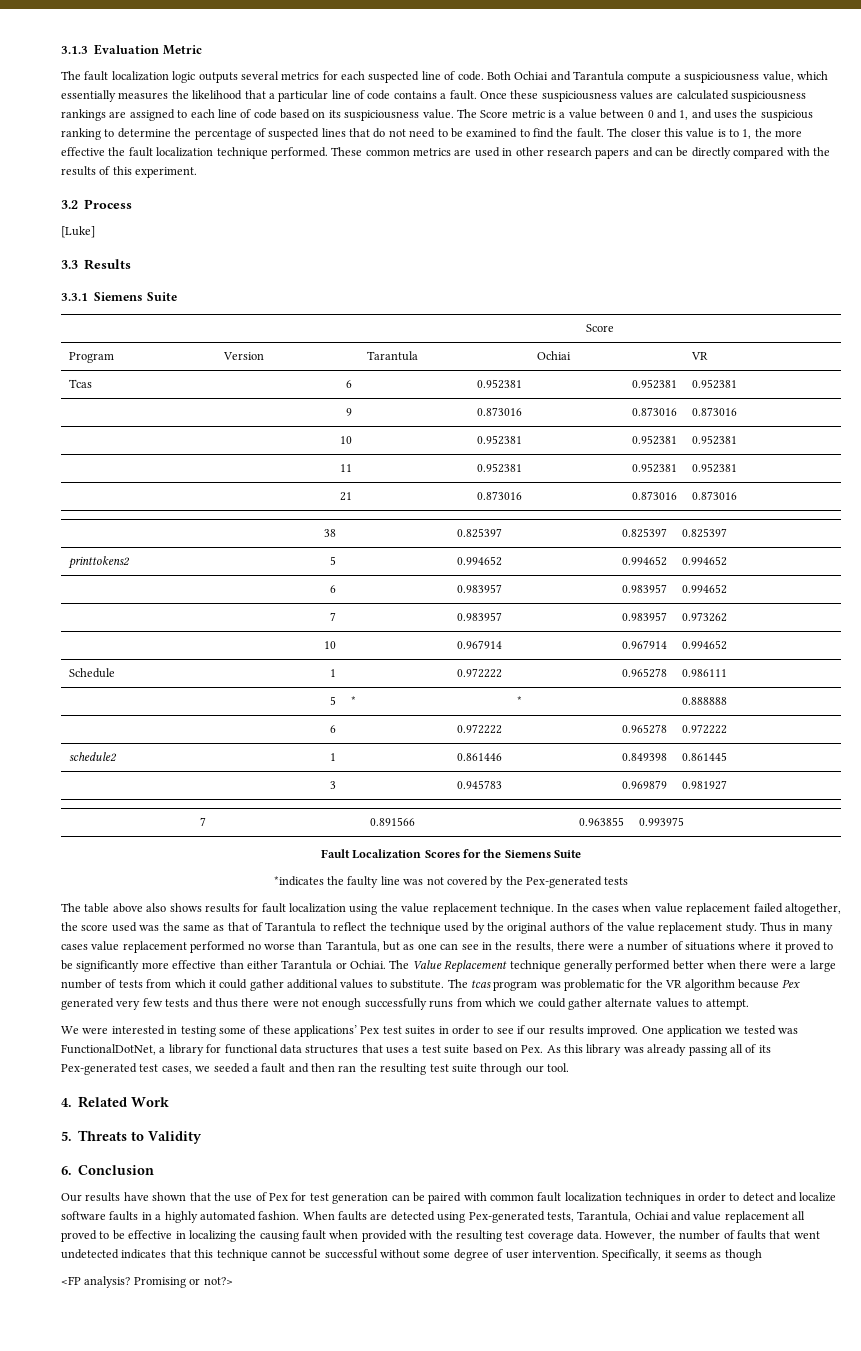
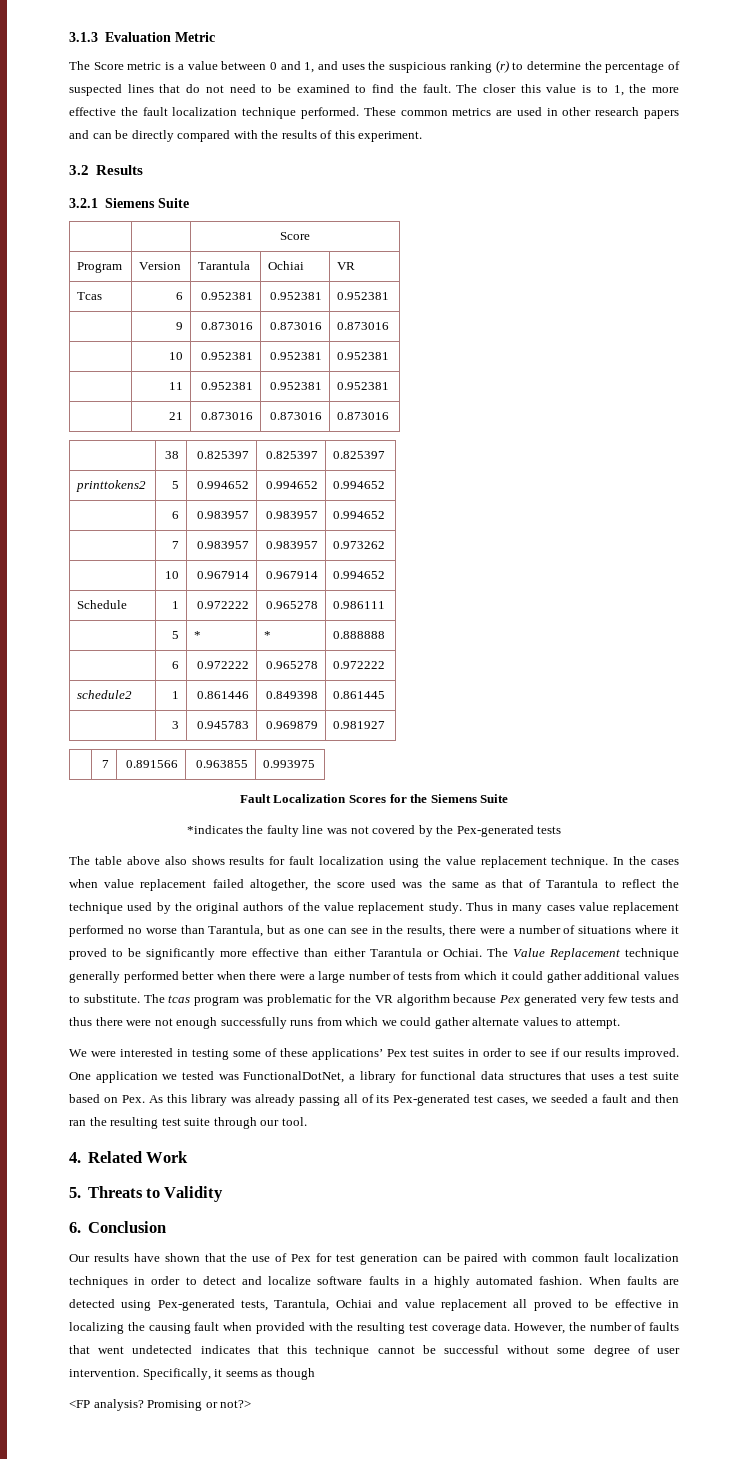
[84,71,828,83] [61,90,807,102] [61,109,477,121] fault localization logic outputs several metrics for each suspected line of code. Both Ochiai and Tarantula compute a suspiciousness value, which essentially measures the likelihood that a particular line of code contains a fault. Once these suspiciousness values are calculated suspiciousness rankings are assigned to each line of code based on its suspiciousness value. The -> (90, 65) none
(101, 134) none -> [495,60,509,73] (r)
[84,199,133,209] [61,226,95,238] [61,260,78,269] Process // [Luke] // 3.3 -> (89, 170) none
[61,293,88,301] 3.3.1 -> [69,198,98,208] 3.2.1

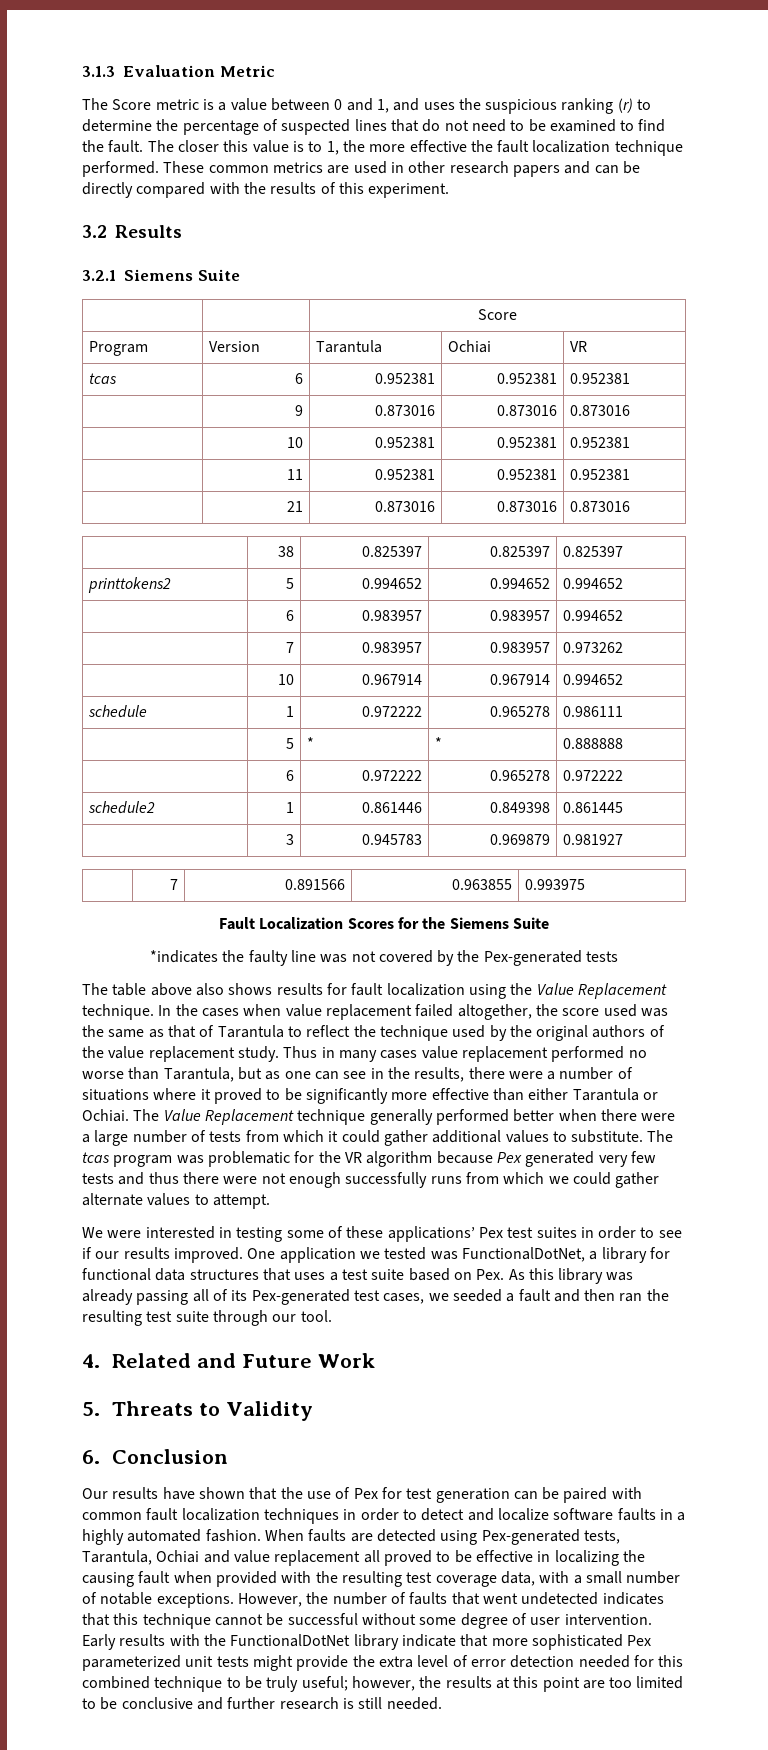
[77,292,103,300] Tcas -> [89,373,118,384] tcas
[77,600,128,609] Schedule -> [88,705,148,718] schedule
[445,856,547,868] value replacement -> [536,983,667,999] Value Replacement
(142, 1157) none -> [197,1353,313,1368] and Future
[484,1322,511,1331] data. -> [500,1571,681,1586] [82,1592,234,1608] data, with a small number of notable exceptions.
[142,1368,315,1380] [69,1399,252,1411] Specifically, it seems as though // <FP analysis? Promising or not?> -> [82,1634,652,1650] [82,1655,684,1671] [82,1676,684,1692] [82,1697,442,1710] Early results with the FunctionalDotNet library indicate that more sophisticated Pex parameterized unit tests might provide the extra level of error detection needed for this combined technique to be truly useful; however, the results at this point are too limited to be conclusive and further research is still needed.

